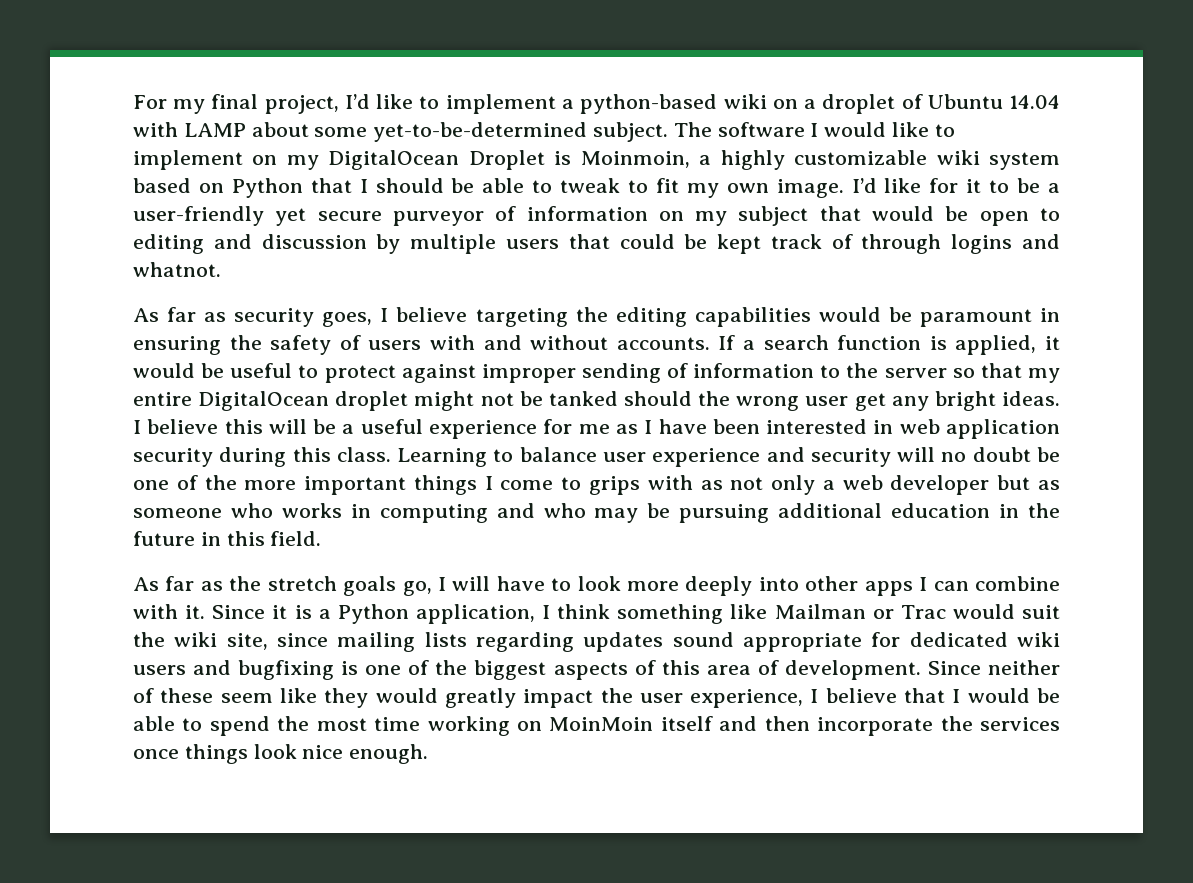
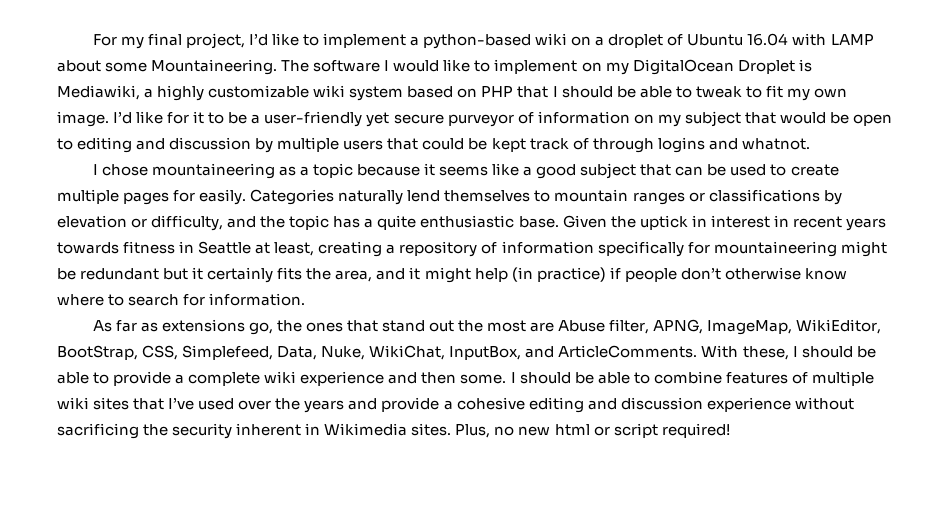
[1009,95,1060,109] 14.04 -> [747,33,789,46] 16.04
[373,122,669,142] yet-to-be-determined subject. -> [151,59,278,75] Mountaineering.
[580,151,690,168] Moinmoin, -> [57,85,140,100] Mediawiki,
[231,178,303,198] Python -> [481,86,514,97] PHP
[133,307,1060,327] [133,335,1061,355] [133,363,1060,383] [133,391,1060,411] [133,419,1060,439] [133,447,1061,467] [133,475,1061,495] [133,503,1060,523] [133,531,322,546] [133,576,1060,596] [133,604,1060,624] [133,632,1060,652] [133,660,1061,680] [133,688,1060,708] [133,716,1061,736] [133,744,429,764] As far as security goes, I believe targeting the editing capabilities would be paramount in ensuring the safety of users with and without accounts. If a search function is applied, it would be useful to protect against improper sending of information to the server so that my entire DigitalOcean droplet might not be tanked should the wrong user get any bright ideas. I believe this will be a useful experience for me as I have been interested in web application security during this class. Learning to balance user experience and security will no doubt be one of the more important things I come to grips with as not only a web developer but as someone who works in computing and who may be pursuing additional education in the future in this field. // As far as the stretch goals go, I will have to look more deeply into other apps I can combine with it. Since it is a Python application, I think something like Mailman or Trac would suit the wiki site, since mailing lists regarding updates sound appropriate for dedicated wiki users and bugfixing is one of the biggest aspects of this area of development. Since neither of these seem like they would greatly impact the user experience, I believe that I would be able to spend the most time working on MoinMoin itself and then incorporate the services once things look nice enough. -> [92,163,839,179] [57,189,842,205] [57,215,886,231] [57,241,887,257] [57,267,847,283] [57,293,306,306] [92,319,882,335] [57,345,876,360] [57,371,874,386] [57,397,854,413] [57,423,730,439] I chose mountaineering as a topic because it seems like a good subject that can be used to create multiple pages for easily. Categories naturally lend themselves to mountain ranges or classifications by elevation or difficulty, and the topic has a quite enthusiastic base. Given the uptick in interest in recent years towards fitness in Seattle at least, creating a repository of information specifically for mountaineering might be redundant but it certainly fits the area, and it might help (in practice) if people don’t otherwise know where to search for information. // As far as extensions go, the ones that stand out the most are Abuse filter, APNG, ImageMap, WikiEditor, BootStrap, CSS, Simplefeed, Data, Nuke, WikiChat, InputBox, and ArticleComments. With these, I should be able to provide a complete wiki experience and then some. I should be able to combine features of multiple wiki sites that I’ve used over the years and provide a cohesive editing and discussion experience without sacrificing the security inherent in Wikimedia sites. Plus, no new html or script required!

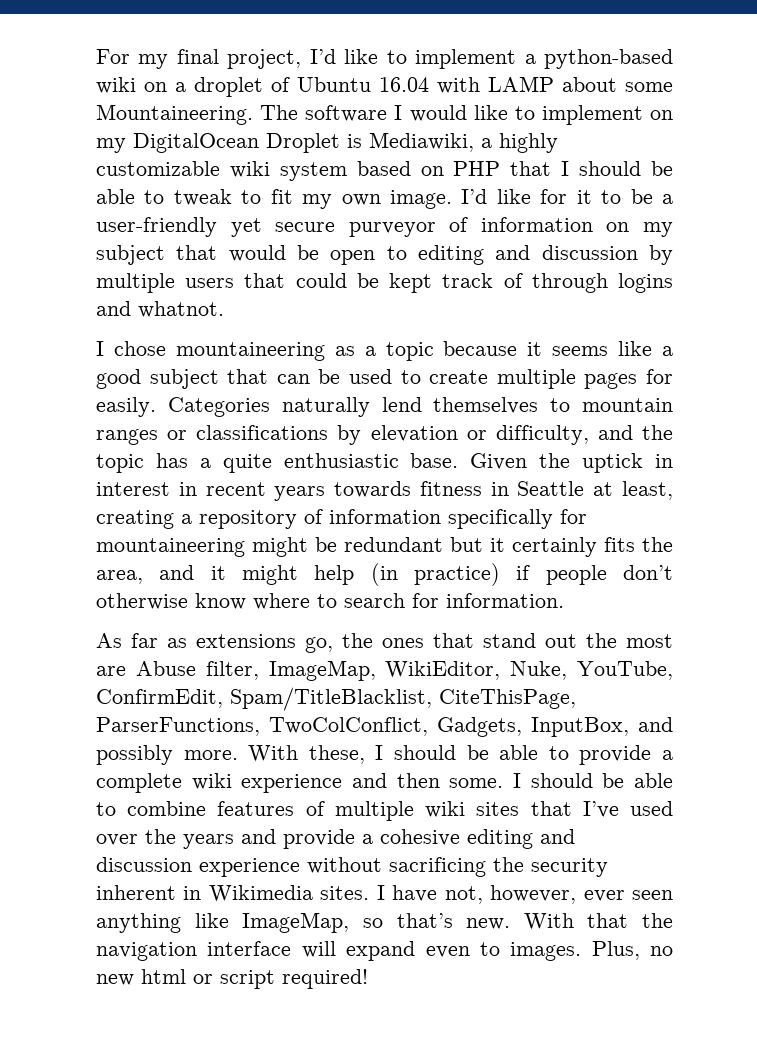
[653,319,704,334] APNG, -> (259, 670) none
[57,345,698,360] BootStrap, CSS, Simplefeed, Data, Nuke, WikiChat, InputBox, and ArticleComments. -> [510,661,673,680] [96,687,576,711] [96,717,673,737] [96,745,238,765] Nuke, YouTube, ConfirmEdit, Spam/TitleBlacklist, CiteThisPage, ParserFunctions, TwoColConflict, Gadgets, InputBox, and possibly more.
(452, 429) none -> [376,885,674,904] [96,912,673,933] [96,941,582,961] I have not, however, ever seen anything like ImageMap, so that’s new. With that the navigation interface will expand even to images.

